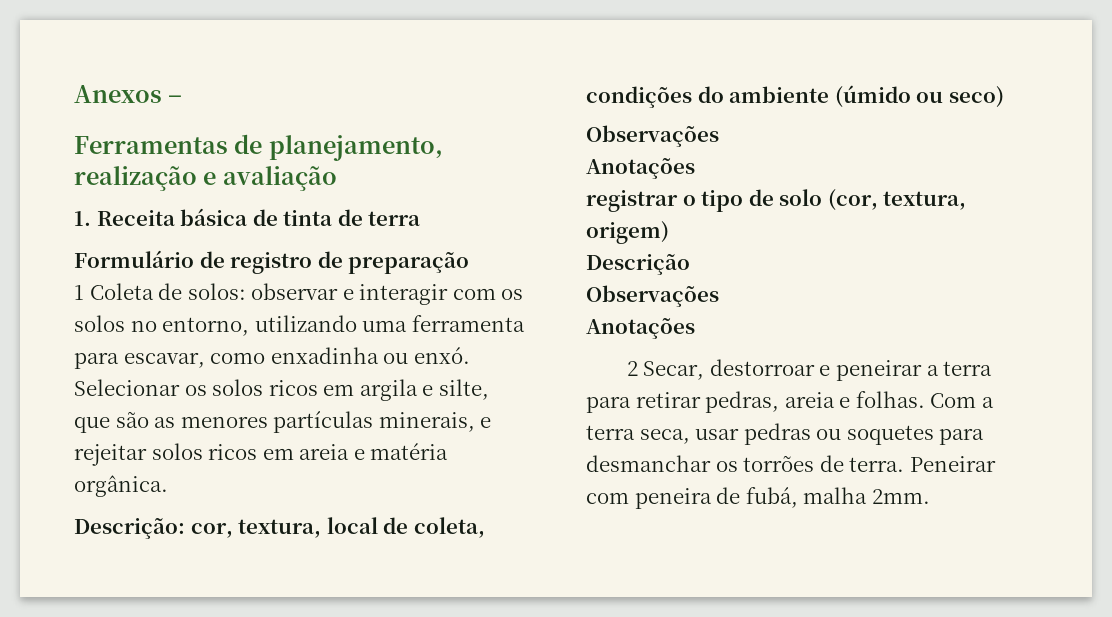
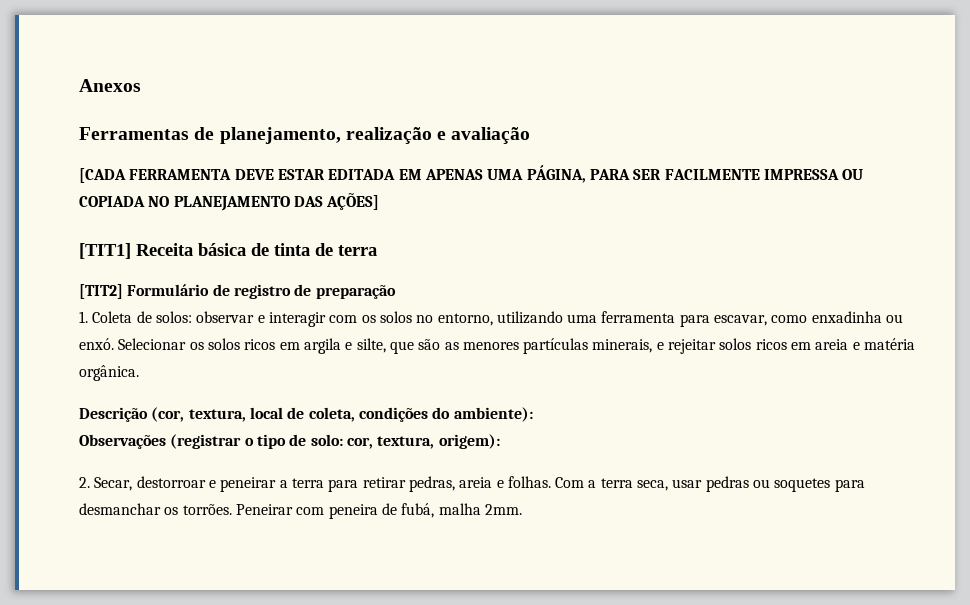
[168,95,183,103] – -> (141, 85) none
[74,211,91,226] 1. -> [79,165,864,183] [79,193,380,211] [79,243,131,259] [CADA FERRAMENTA DEVE ESTAR EDITADA EM APENAS UMA PÁGINA, PARA SER FACILMENTE IMPRESSA OU COPIADA NO PLANEJAMENTO DAS AÇÕES] // [TIT1]
(421, 218) none -> [79,284,123,299] [TIT2]
[74,285,84,300] 1 -> [79,311,88,323] 1.
[74,517,233,539] Descrição: cor, -> [79,407,185,422] Descrição (cor,
[729,85,1004,108] [586,125,719,147] [586,157,695,179] [586,190,678,212] ambiente (úmido ou seco) // Observações // Anotações // registrar -> [453,407,533,422] [79,434,242,449] ambiente): // Observações (registrar
[779,189,967,211] [586,221,669,244] [586,253,690,275] [586,285,719,307] [586,317,695,339] [626,361,638,376] solo (cor, textura, origem) // Descrição // Observações // Anotações // 2 -> [310,434,500,449] [79,477,90,488] solo: cor, textura, origem): // 2.
[743,455,905,472] torrões de terra. -> [182,504,232,515] torrões.

